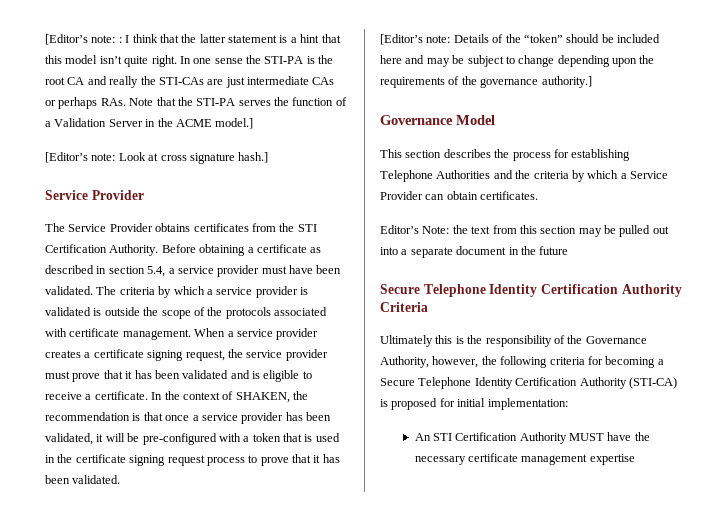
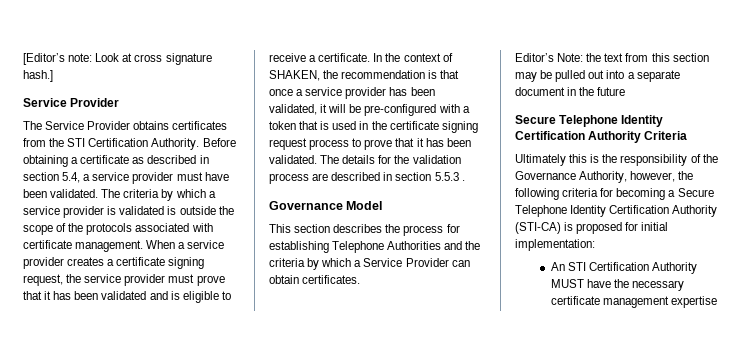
[45,34,341,45] [45,55,334,67] [45,76,335,88] [45,97,347,109] [45,118,254,129] [45,152,116,163] [Editor’s note: : I think that the latter statement is a hint that this model isn’t quite right. In one sense the STI-PA is the root CA and really the STI-CAs are just intermediate CAs or perhaps RAs. Note that the STI-PA serves the function of a Validation Server in the ACME model.] // [Editor’s note: -> [23,53,93,65] [Editor’s note:
[380,34,660,45] [380,55,655,67] [380,76,592,88] // [Editor’s note: Details of the “token” should be included here and may be subject to change depending upon the requirements of the governance authority.] -> [320,155,461,164] [269,172,465,184] The details for the validation process are described in section 5.5.3 .

